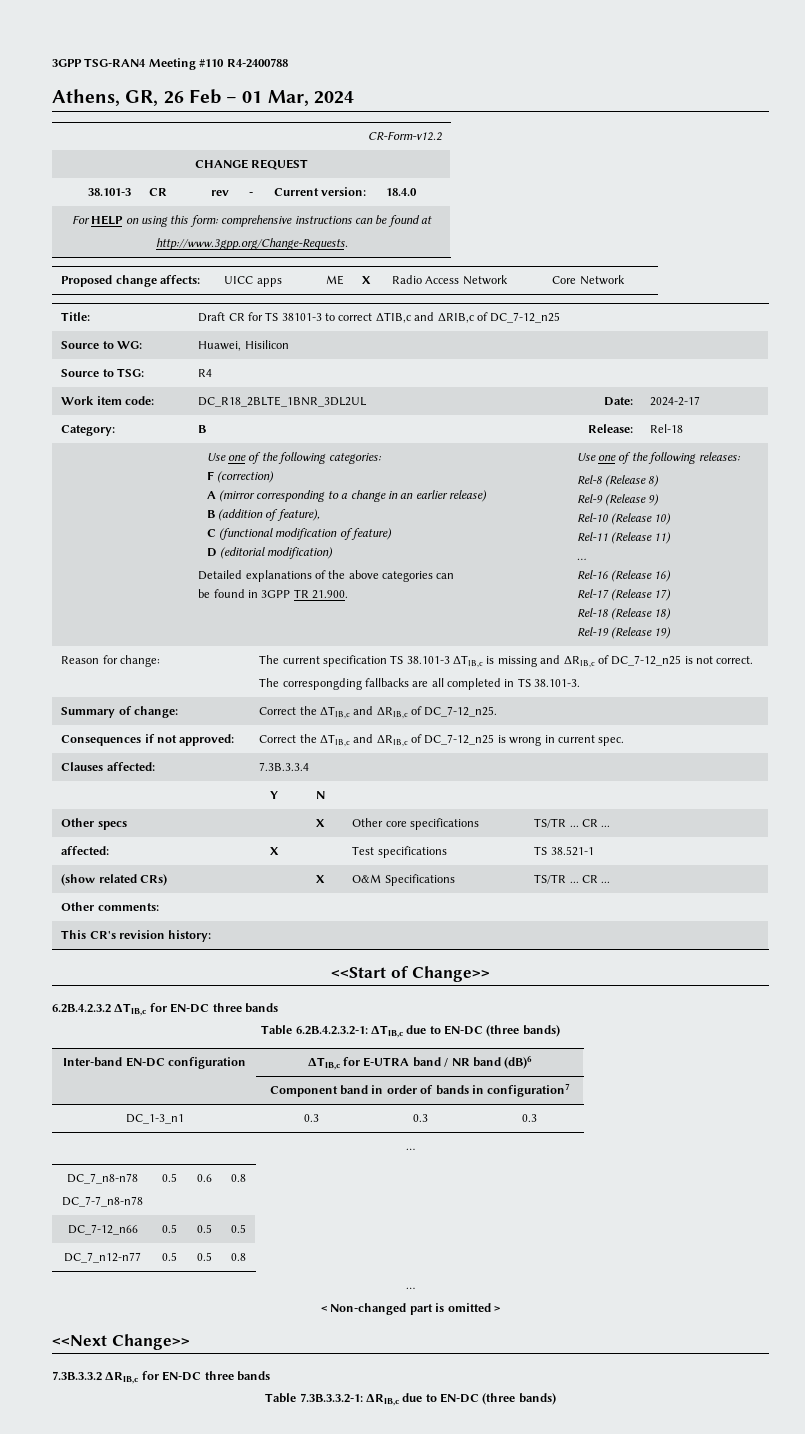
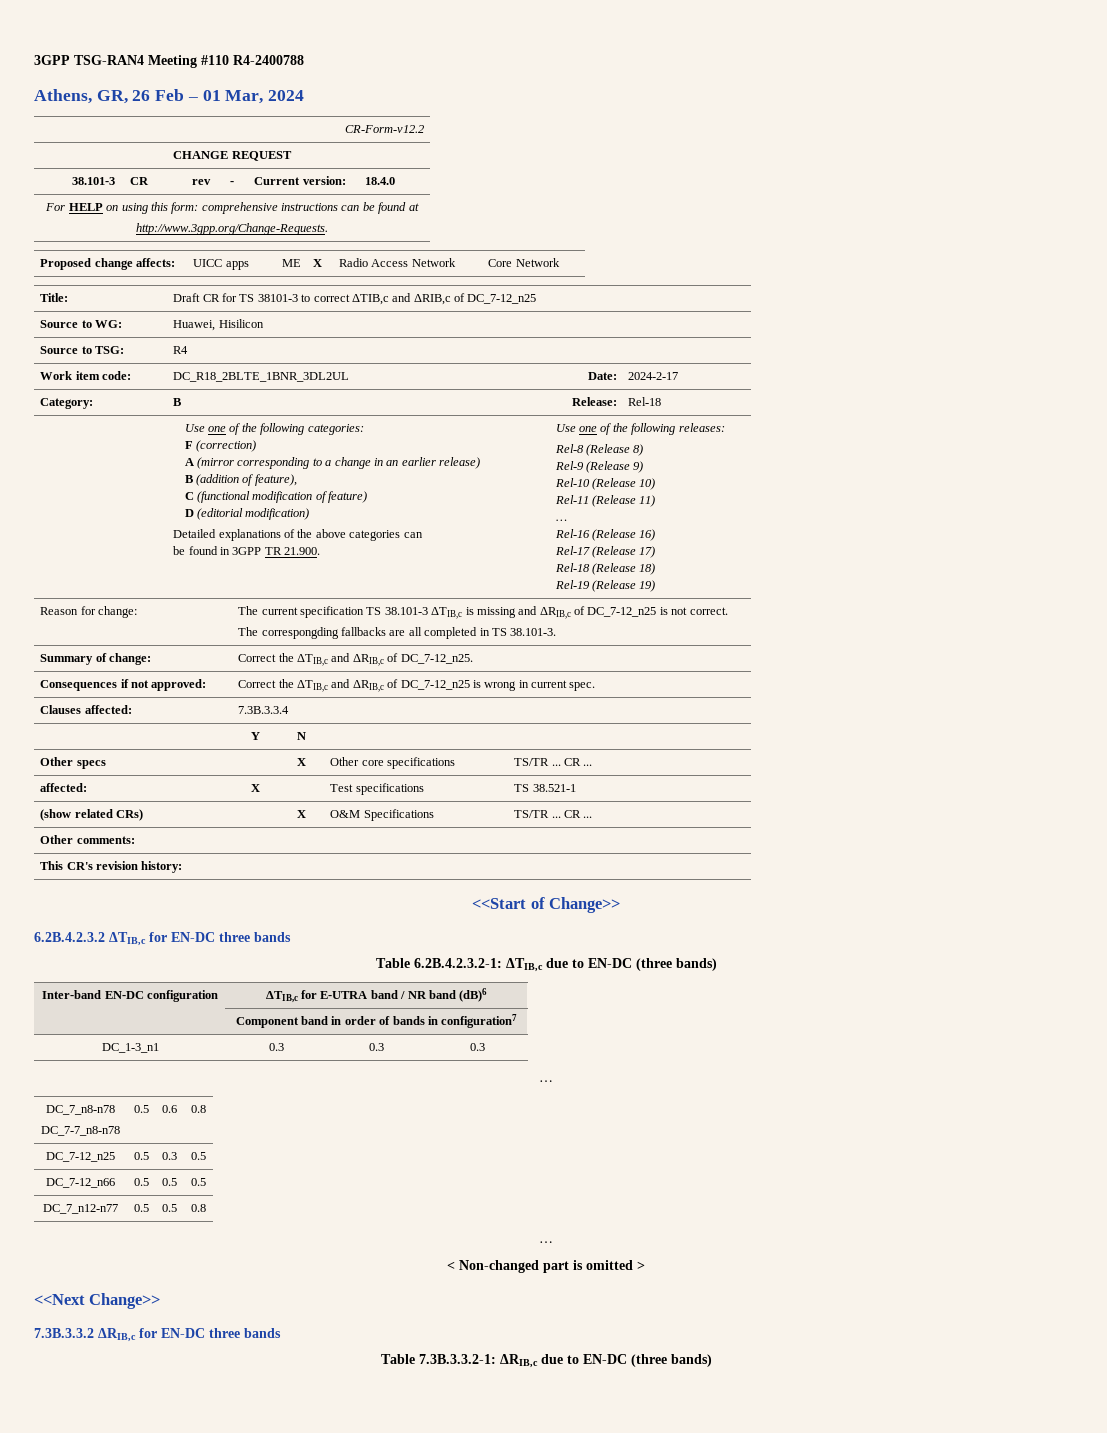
(246, 1178) none -> [46,1152,115,1162] [133,1152,149,1160] [162,1152,177,1160] [190,1152,206,1160] // DC_7-12_n25 | 0.5 | 0.3 | 0.5

